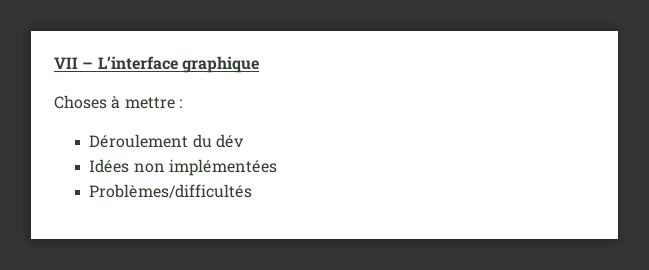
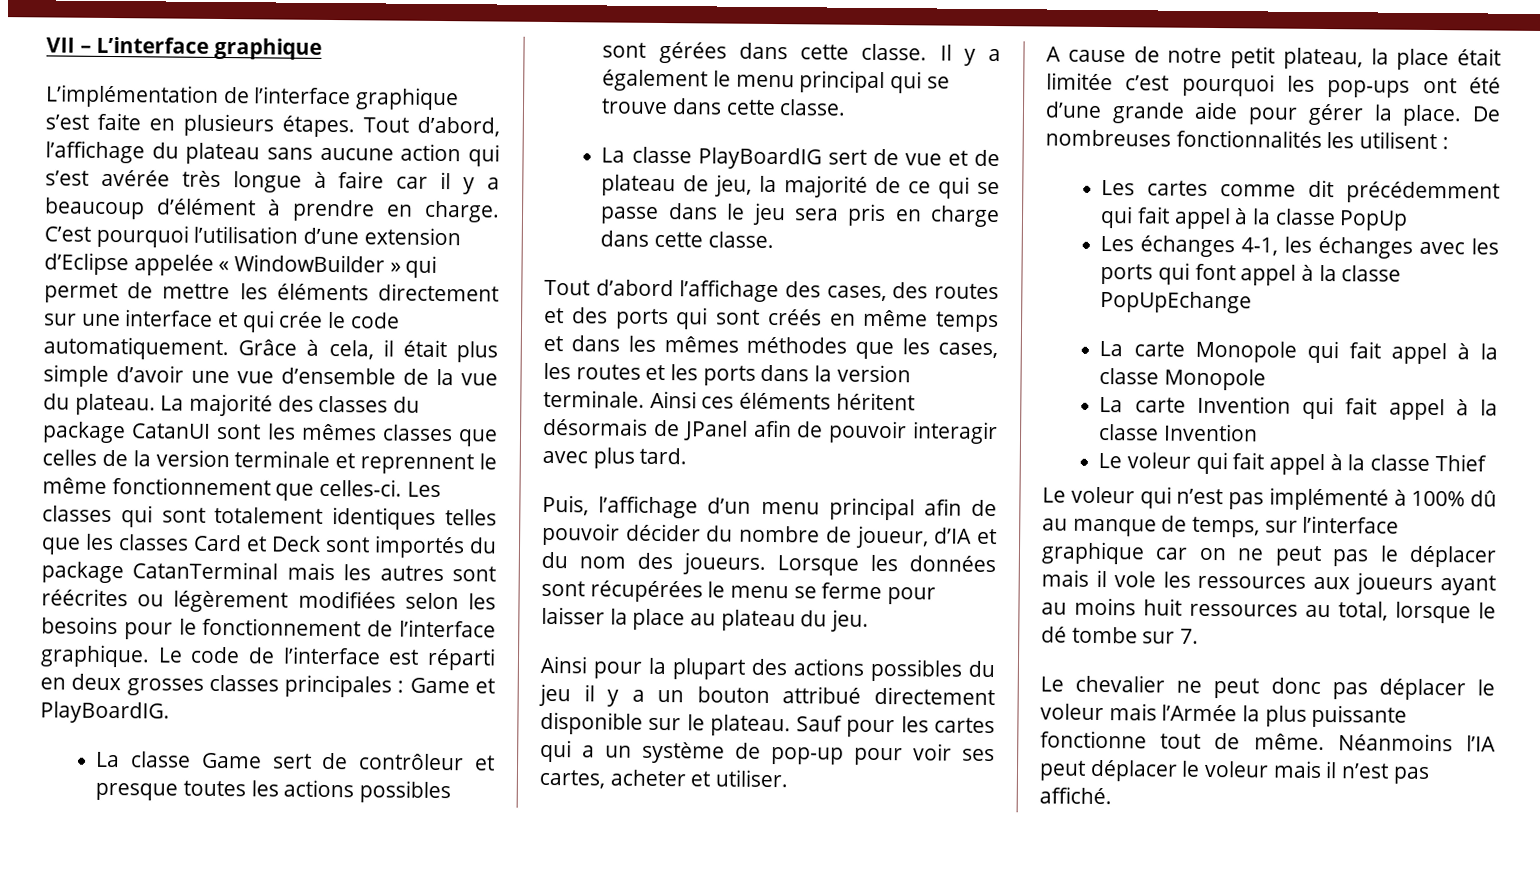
[54,95,182,109] [89,134,245,148] [89,159,278,176] [89,184,253,198] Choses à mettre : // Déroulement du dév // Idées non implémentées // Problèmes/difficultés -> [45,84,459,111] [45,112,500,138] [45,140,501,167] [45,169,501,195] [44,197,500,223] [44,224,461,248] [44,252,438,278] [44,282,499,304] [44,309,400,333] [43,336,499,363] [43,364,498,387] [43,393,421,417] [42,421,499,447] [42,449,497,475] [42,477,441,501] [42,505,497,530] [41,533,497,559] [41,561,496,584] [41,588,496,613] [41,616,496,640] [40,644,496,671] [40,673,495,698] [40,701,170,724] [95,751,495,771] [95,779,452,804] [602,41,1001,66] [602,69,950,94] [601,98,847,116] [601,146,1000,170] [601,174,1000,199] [600,202,1000,228] [600,230,774,249] [544,279,999,303] [544,307,999,333] [543,335,998,360] [543,362,911,386] [543,389,915,411] [543,417,998,445] [542,447,688,469] [542,494,997,521] [542,522,997,549] [541,551,996,576] [541,580,937,605] [541,606,870,632] [540,655,995,682] [538,683,995,707] [540,711,995,738] [540,739,995,766] [539,769,789,789] [1046,46,1501,71] [1046,72,1501,98] [1045,101,1501,127] [1045,129,1449,150] [1101,179,1500,204] [1100,205,1409,231] [1100,235,1499,259] [1100,262,1402,286] [1100,290,1253,314] [1099,340,1498,365] [1099,367,1267,391] [1099,395,1498,421] [1099,423,1259,442] [1098,451,1487,476] [1042,486,1497,511] [1042,515,1400,538] [1041,541,1497,568] [1041,569,1496,596] [1041,597,1496,624] [1041,626,1200,644] [1040,674,1495,701] [1040,703,1408,728] [1040,730,1496,752] [1039,759,1430,784] [1039,786,1112,805] L’implémentation de l’interface graphique s’est faite en plusieurs étapes. Tout d’abord, l’affichage du plateau sans aucune action qui s’est avérée très longue à faire car il y a beaucoup d’élément à prendre en charge. C’est pourquoi l’utilisation d’une extension d’Eclipse appelée « WindowBuilder » qui permet de mettre les éléments directement sur une interface et qui crée le code automatiquement. Grâce à cela, il était plus simple d’avoir une vue d’ensemble de la vue du plateau. La majorité des classes du package CatanUI sont les mêmes classes que celles de la version terminale et reprennent le même fonctionnement que celles-ci. Les classes qui sont totalement identiques telles que les classes Card et Deck sont importés du package CatanTerminal mais les autres sont réécrites ou légèrement modifiées selon les besoins pour le fonctionnement de l’interface graphique. Le code de l’interface est réparti en deux grosses classes principales : Game et PlayBoardIG. // La classe Game sert de contrôleur et presque toutes les actions possibles sont gérées dans cette classe. Il y a également le menu principal qui se trouve dans cette classe. // La classe PlayBoardIG sert de vue et de plateau de jeu, la majorité de ce qui se passe dans le jeu sera pris en charge dans cette classe. // Tout d’abord l’affichage des cases, des routes et des ports qui sont créés en même temps et dans les mêmes méthodes que les cases, les routes et les ports dans la version terminale. Ainsi ces éléments héritent désormais de JPanel afin de pouvoir interagir avec plus tard. // Puis, l’affichage d’un menu principal afin de pouvoir décider du nombre de joueur, d’IA et du nom des joueurs. Lorsque les données sont récupérées le menu se ferme pour laisser la place au plateau du jeu. // Ainsi pour la plupart des actions possibles du jeu il y a un bouton attribué directement disponible sur le plateau. Sauf pour les cartes qui a un système de pop-up pour voir ses cartes, acheter et utiliser. // A cause de notre petit plateau, la place était limitée c’est pourquoi les pop-ups ont été d’une grande aide pour gérer la place. De nombreuses fonctionnalités les utilisent : // Les cartes comme dit précédemment qui fait appel à la classe PopUp // Les échanges 4-1, les échanges avec les ports qui font appel à la classe PopUpEchange // La carte Monopole qui fait appel à la classe Monopole // La carte Invention qui fait appel à la classe Invention // Le voleur qui fait appel à la classe Thief // Le voleur qui n’est pas implémenté à 100% dû au manque de temps, sur l’interface graphique car on ne peut pas le déplacer mais il vole les ressources aux joueurs ayant au moins huit ressources au total, lorsque le dé tombe sur 7. // Le chevalier ne peut donc pas déplacer le voleur mais l’Armée la plus puissante fonctionne tout de même. Néanmoins l’IA peut déplacer le voleur mais il n’est pas affiché.

